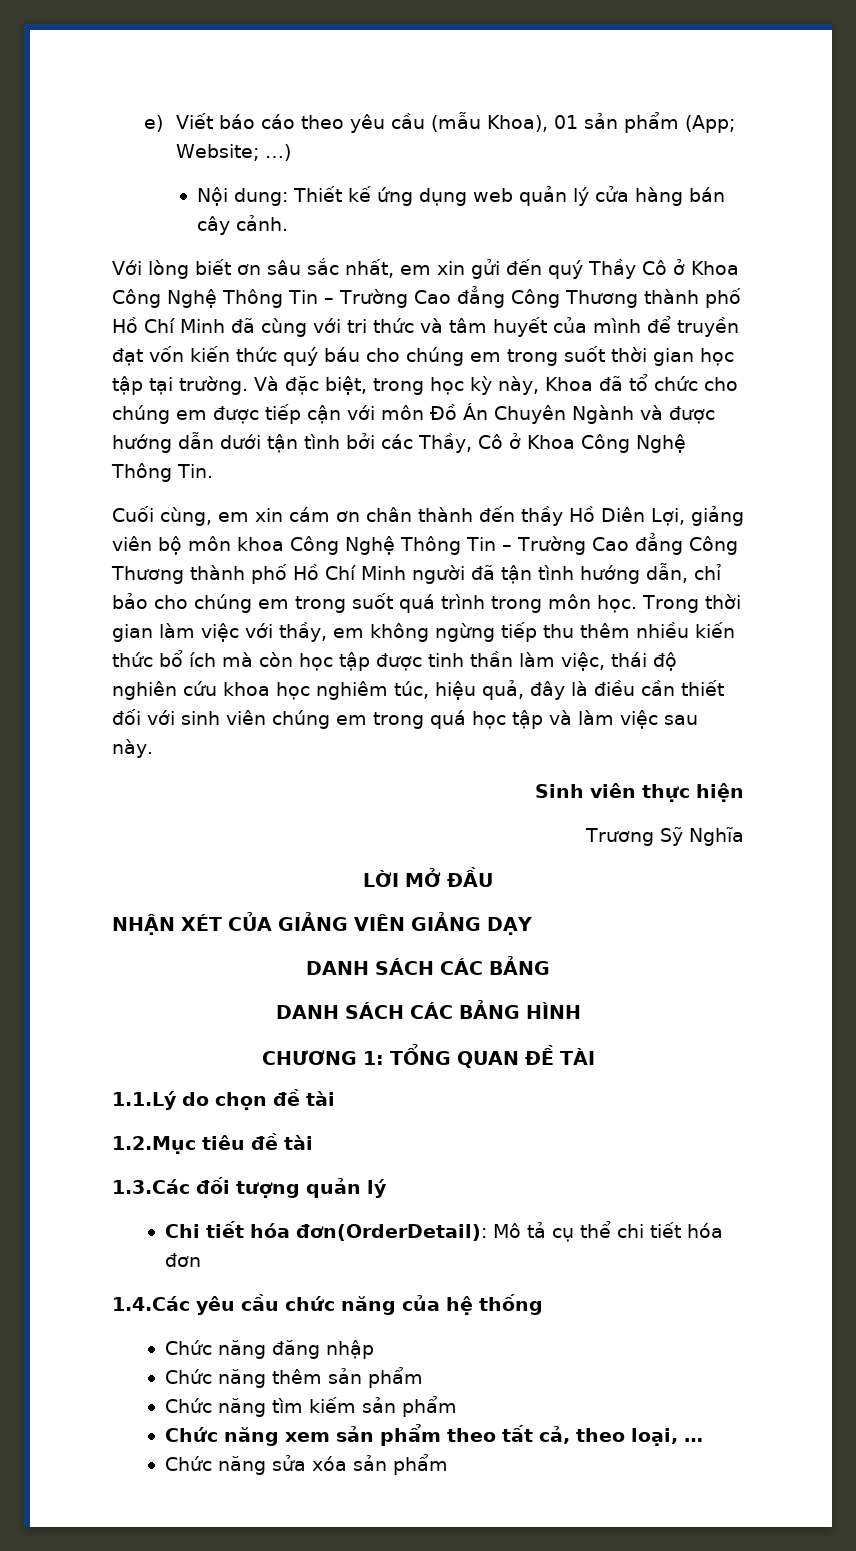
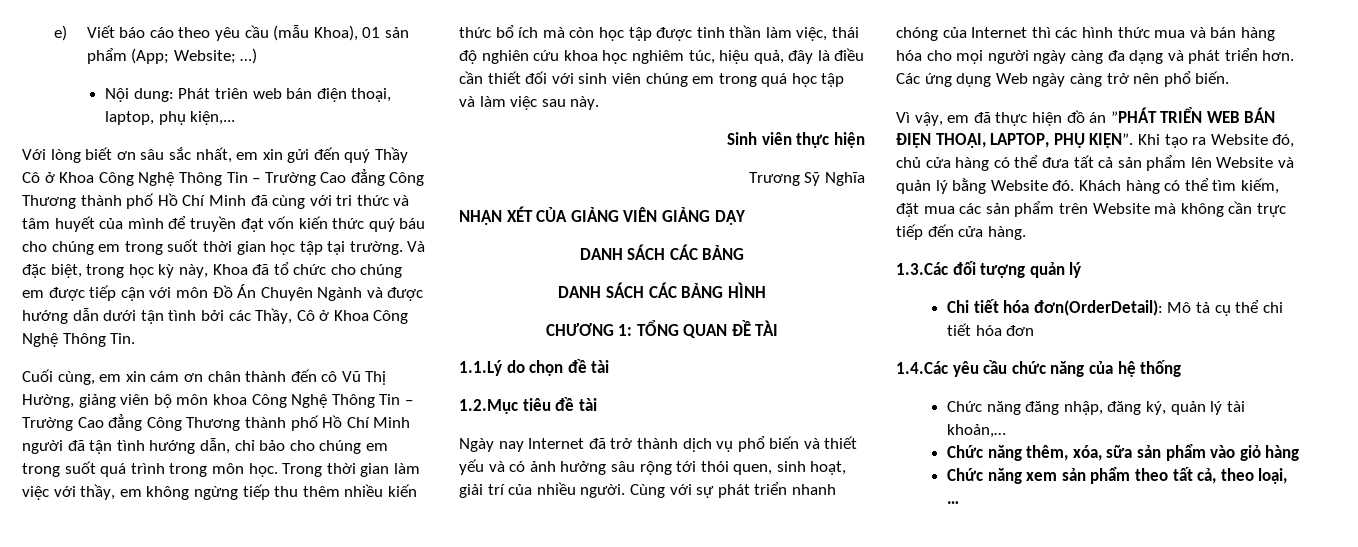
[293,186,726,206] [197,215,289,235] Thiết kế ứng dụng web quản lý cửa hàng bán cây cảnh. -> [178,88,392,102] [105,111,236,125] Phát triên web bán điện thoại, laptop, phụ kiện,...
[521,506,685,526] thầy Hồ Diên Lợi, -> [321,371,387,385] [22,394,74,408] cô Vũ Thị Hường,
[363,867,493,887] // LỜI MỞ ĐẦU -> (865, 179) none
(313, 1142) none -> [459,436,858,452] [459,459,847,475] [459,482,836,498] [896,27,1275,41] [896,48,1295,64] [896,71,1230,87] [896,107,1276,126] [896,133,1295,148] [896,155,1295,171] [896,178,1279,194] [896,201,1286,217] [896,224,1026,240] // Ngày nay Internet đã trở thành dịch vụ phổ biến và thiết yếu và có ảnh hưởng sâu rộng tới thói quen, sinh hoạt, giải trí của nhiều người. Cùng với sự phát triển nhanh chóng của Internet thì các hình thức mua và bán hàng hóa cho mọi người ngày càng đa dạng và phát triển hơn. Các ứng dụng Web ngày càng trở nên phổ biến. // Vì vậy, em đã thực hiện đồ án ”PHÁT TRIỂN WEB BÁN ĐIỆN THOẠI, LAPTOP, PHỤ KIỆN”. Khi tạo ra Website đó, chủ cửa hàng có thể đưa tất cả sản phẩm lên Website và quản lý bằng Website đó. Khách hàng có thể tìm kiếm, đặt mua các sản phẩm trên Website mà không cần trực tiếp đến cửa hàng.
[326,1340,375,1359] [165,1367,424,1388] [165,1396,458,1417] nhập // Chức năng thêm sản phẩm // Chức năng tìm kiếm sản phẩm -> [1063,401,1245,415] [946,424,1006,438] [946,444,1300,461] nhập, đăng ký, quản lý tài khoản,… // Chức năng thêm, xóa, sữa sản phẩm vào giỏ hàng
[165,1454,449,1475] // Chức năng sửa xóa sản phẩm -> (959, 502) none

